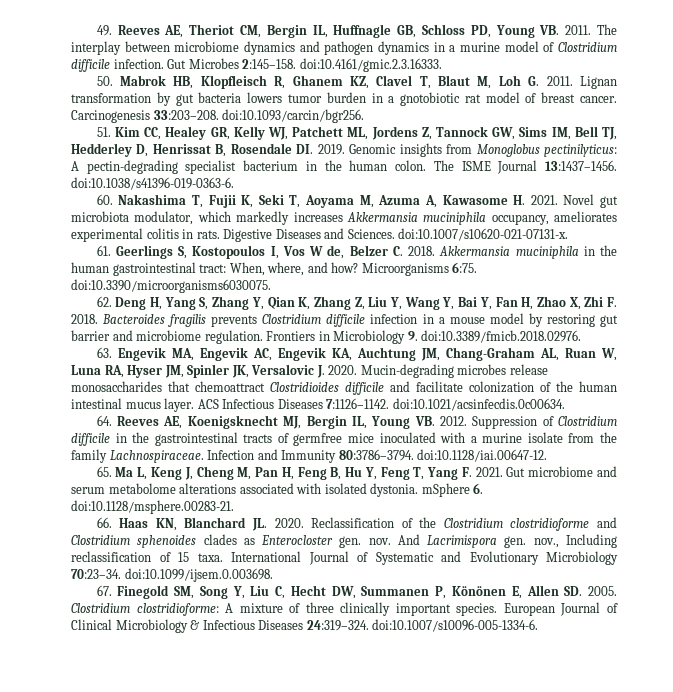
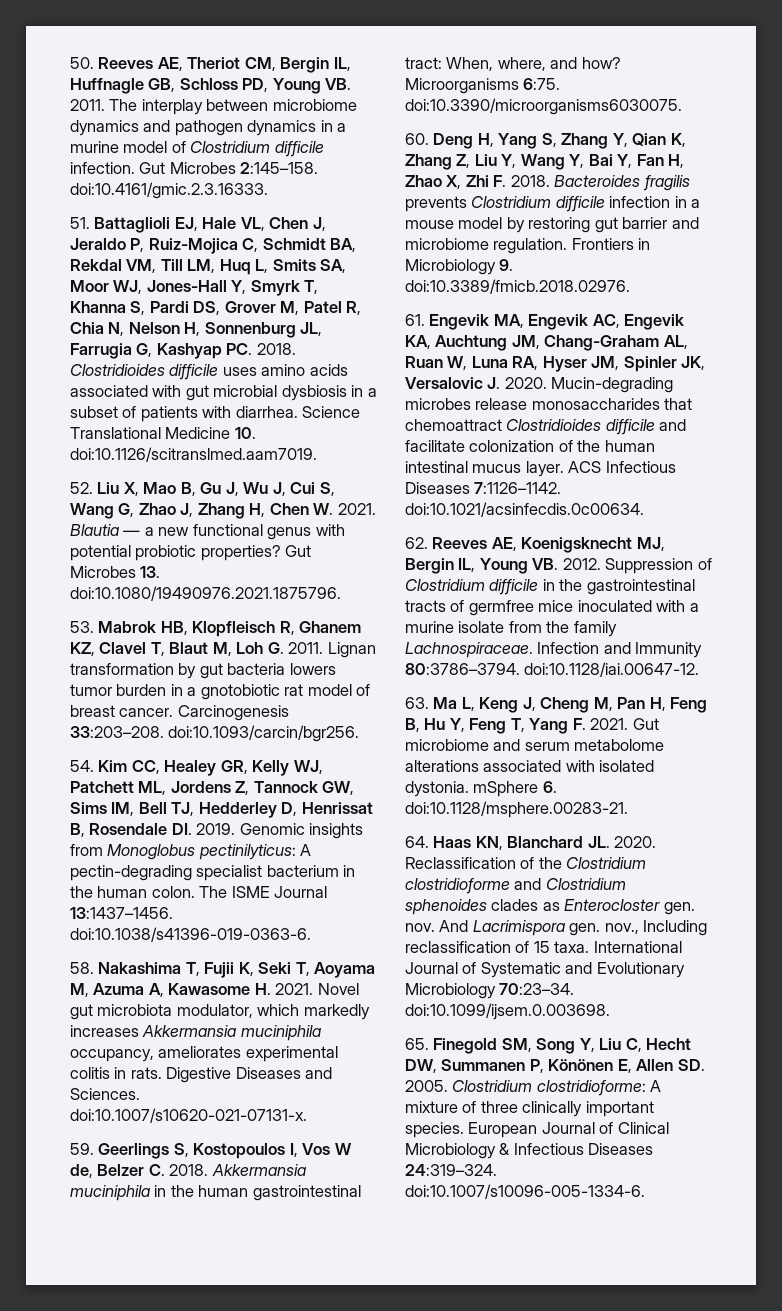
[96,25,112,36] 49. -> [70,57,94,69] 50.
[96,76,113,86] 50. -> [70,217,326,233] [70,238,357,254] [70,259,347,275] [70,280,319,296] [70,301,362,315] [70,322,323,338] [70,343,296,359] [70,364,348,380] [70,385,377,401] [70,406,361,422] [70,427,256,439] [70,447,317,462] [70,482,335,496] [70,503,376,519] [70,524,345,540] [70,545,312,561] [70,566,161,578] [70,586,341,601] [70,621,94,633] 51. Battaglioli EJ, Hale VL, Chen J, Jeraldo P, Ruiz-Mojica C, Schmidt BA, Rekdal VM, Till LM, Huq L, Smits SA, Moor WJ, Jones-Hall Y, Smyrk T, Khanna S, Pardi DS, Grover M, Patel R, Chia N, Nelson H, Sonnenburg JL, Farrugia G, Kashyap PC. 2018. Clostridioides difficile uses amino acids associated with gut microbial dysbiosis in a subset of patients with diarrhea. Science Translational Medicine 10. doi:10.1126/scitranslmed.aam7019. // 52. Liu X, Mao B, Gu J, Wu J, Cui S, Wang G, Zhao J, Zhang H, Chen W. 2021. Blautia — a new functional genus with potential probiotic properties? Gut Microbes 13. doi:10.1080/19490976.2021.1875796. // 53.
[96,127,111,137] 51. -> [70,760,94,772] 54.
[96,194,113,205] 60. -> [70,962,94,974] 58.
[96,245,111,256] 61. -> [70,1143,94,1155] 59.
[96,296,112,307] 62. -> [405,133,429,145] 60.
[96,347,112,358] 63. -> [405,314,425,326] 61.
[96,415,112,426] 64. -> [405,537,428,549] 62.
[96,466,112,477] 65. -> [405,697,429,709] 63.
[96,517,112,528] 66. -> [405,836,429,848] 64.
[96,585,112,596] 67. -> [405,1038,429,1050] 65.

